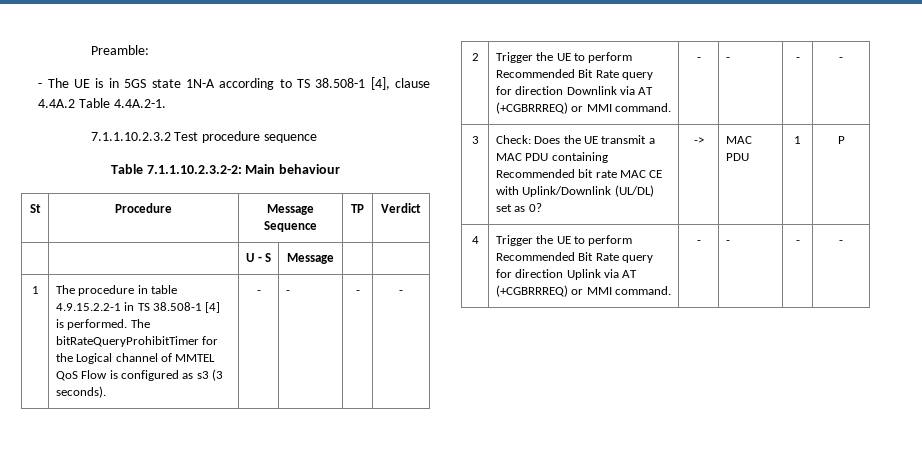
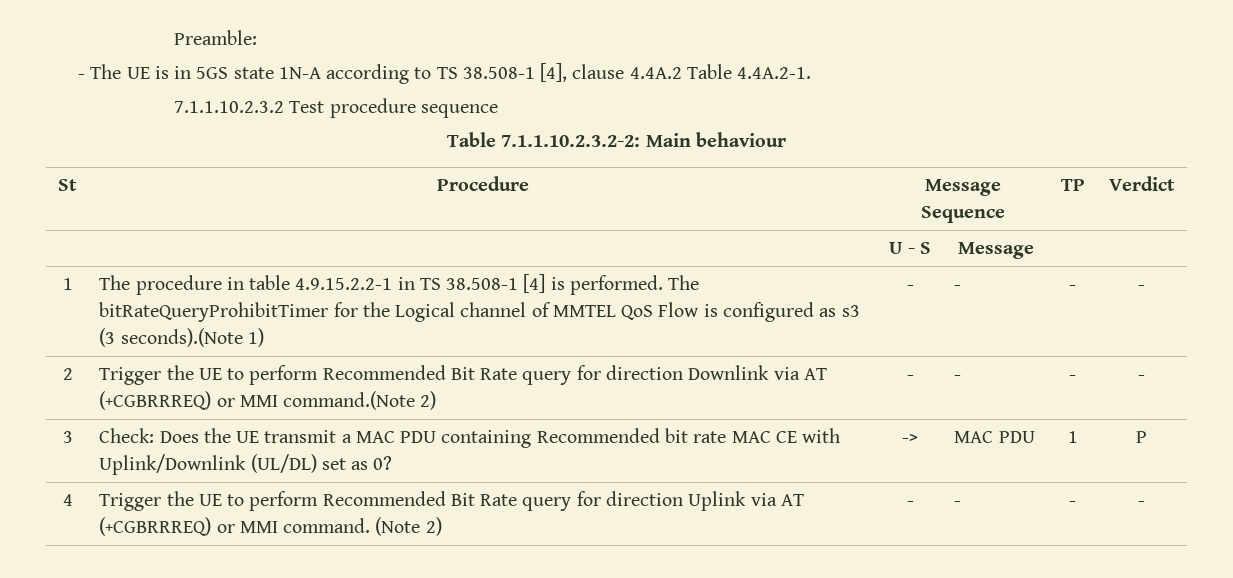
[55,386,106,398] seconds). -> [120,328,264,347] seconds).(Note 1)
[615,103,672,112] command. -> [283,391,437,410] command.(Note 2)
(672, 290) none -> [375,517,442,536] (Note 2)

